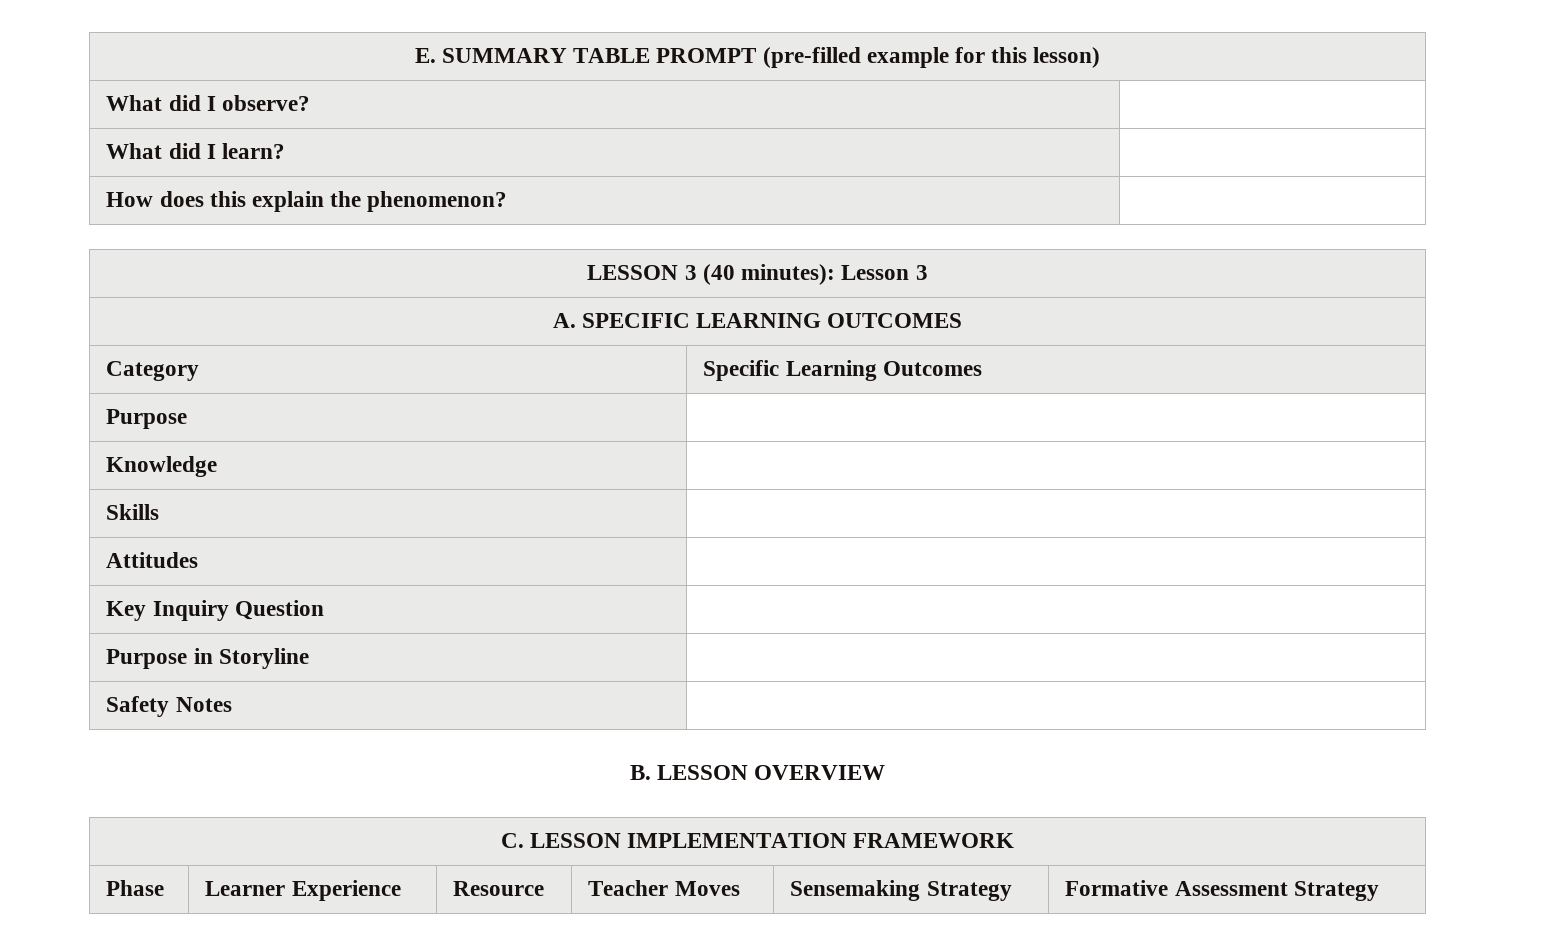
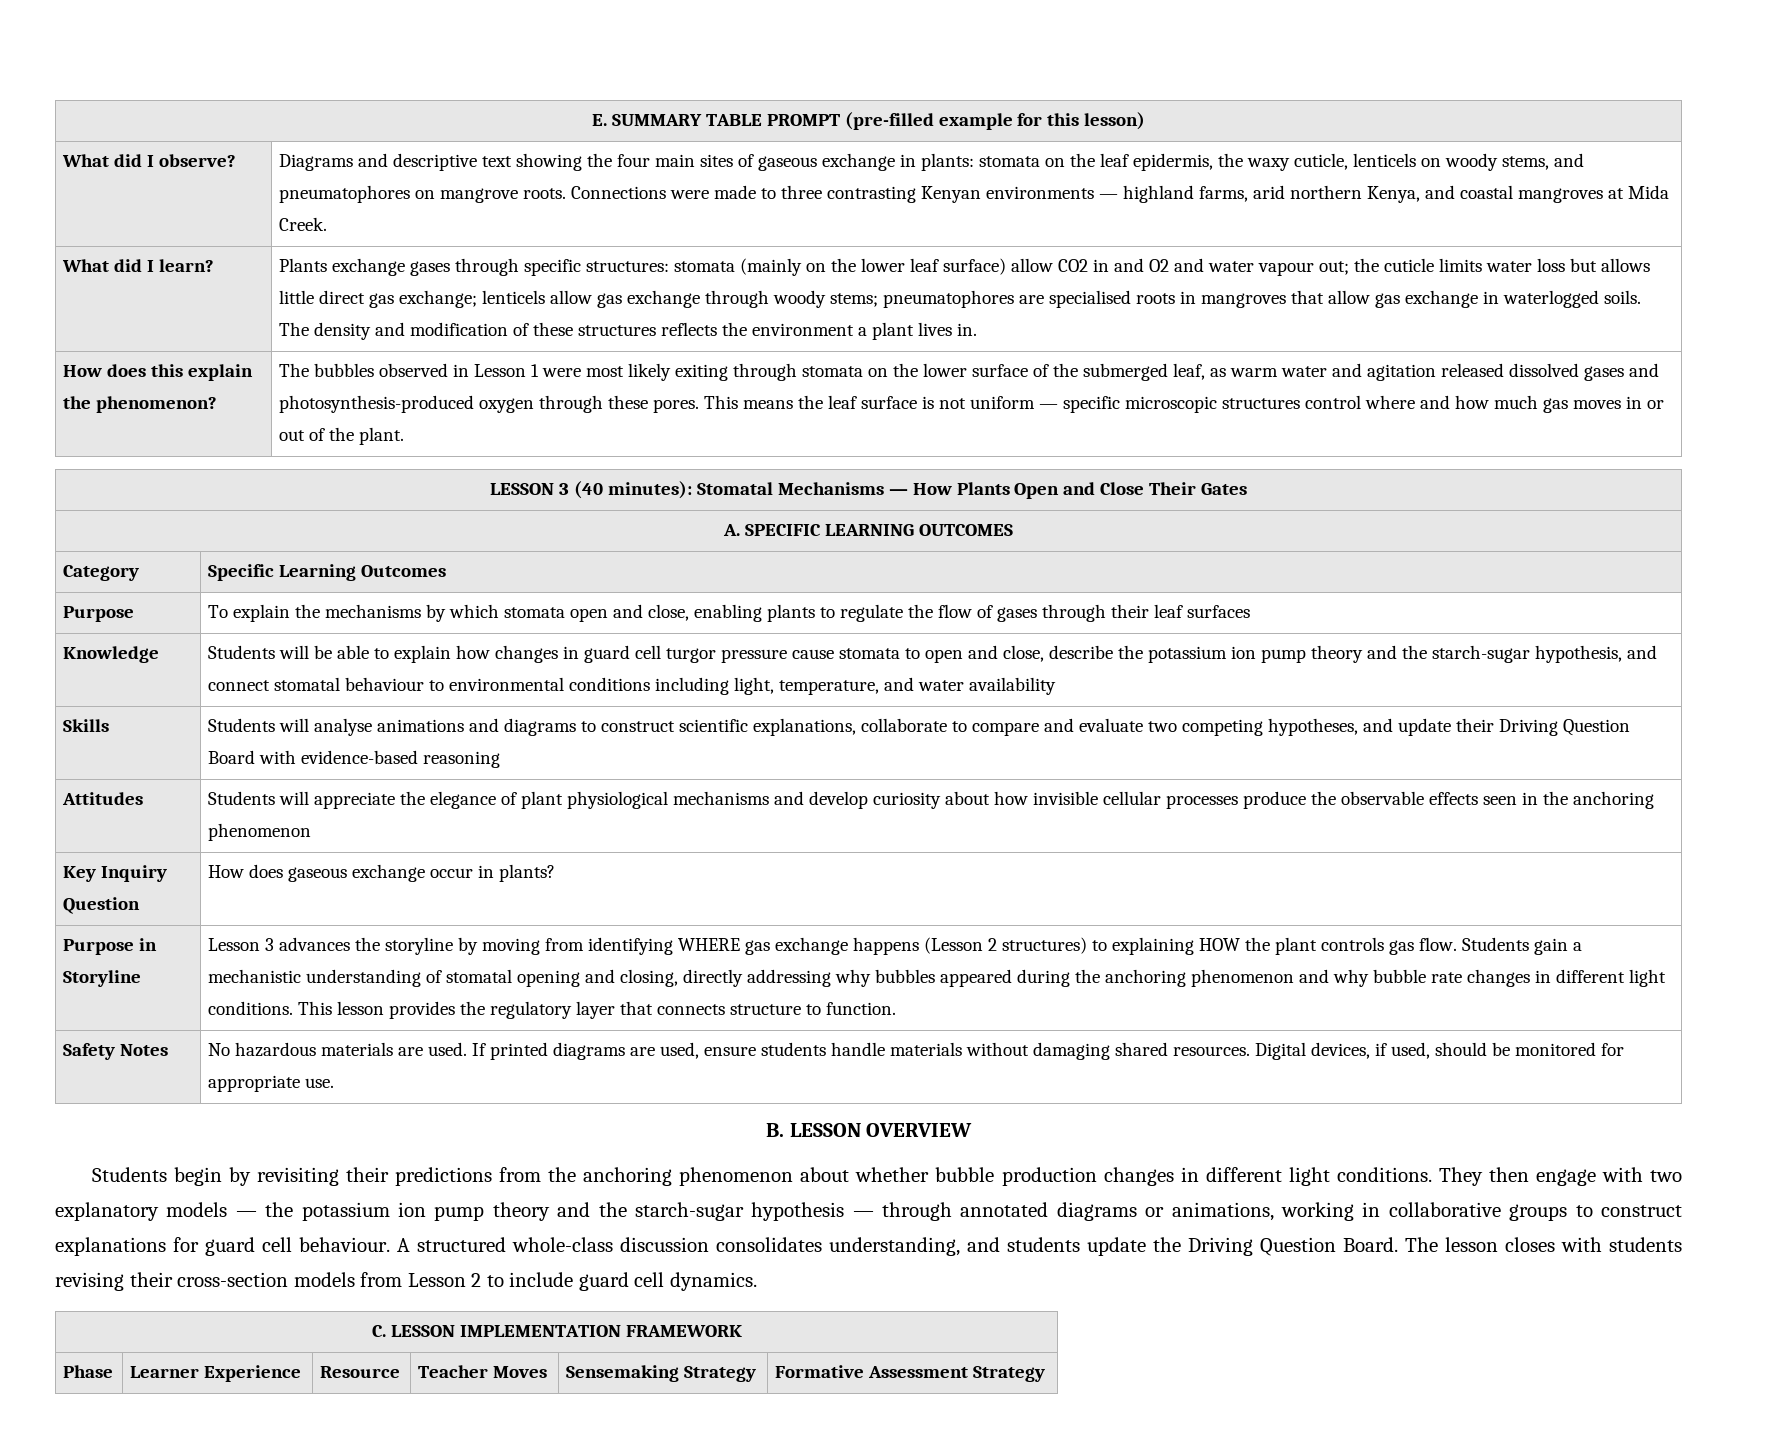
[106,143,285,159] // What did I learn? | -> [279,153,1585,171] [279,185,1670,203] [279,217,328,231] [62,259,215,272] [279,258,1651,276] [279,290,1642,308] [279,322,978,340] Diagrams and descriptive text showing the four main sites of gaseous exchange in plants: stomata on the leaf epidermis, the waxy cuticle, lenticels on woody stems, and pneumatophores on mangrove roots. Connections were made to three contrasting Kenyan environments — highland farms, arid northern Kenya, and coastal mangroves at Mida Creek. // What did I learn? | Plants exchange gases through specific structures: stomata (mainly on the lower leaf surface) allow CO2 in and O2 and water vapour out; the cuticle limits water loss but allows little direct gas exchange; lenticels allow gas exchange through woody stems; pneumatophores are specialised roots in mangroves that allow gas exchange in waterlogged soils. The density and modification of these structures reflects the environment a plant lives in.
[587,264,928,285] // LESSON 3 (40 minutes): Lesson 3 -> [279,363,1660,381] [279,395,1665,413] [279,427,405,445] [489,481,1248,499] The bubbles observed in Lesson 1 were most likely exiting through stomata on the lower surface of the submerged leaf, as warm water and agitation released dissolved gases and photosynthesis-produced oxygen through these pores. This means the leaf surface is not uniform — specific microscopic structures control where and how much gas moves in or out of the plant. // LESSON 3 (40 minutes): Stomatal Mechanisms — How Plants Open and Close Their Gates
[106,456,218,477] [106,504,160,520] [106,552,199,568] [106,600,324,621] [106,648,309,669] [106,696,232,717] [629,765,886,780] // Knowledge | // Skills | // Attitudes | // Key Inquiry Question | // Purpose in Storyline | // Safety Notes | // B. LESSON OVERVIEW -> [208,604,1251,622] [63,646,160,663] [208,645,1658,663] [208,677,1057,695] [63,719,110,732] [208,718,1631,736] [208,750,501,768] [62,792,144,805] [208,791,1655,809] [208,823,312,841] [63,865,168,882] [63,897,141,914] [208,864,556,882] [63,938,158,955] [63,970,142,987] [208,937,1583,955] [208,969,1667,987] [208,1001,897,1019] [63,1043,169,1060] [208,1042,1625,1060] [208,1075,335,1092] [765,1123,973,1137] [91,1167,1683,1186] [55,1202,1682,1221] [55,1237,1682,1256] [55,1272,757,1291] To explain the mechanisms by which stomata open and close, enabling plants to regulate the flow of gases through their leaf surfaces // Knowledge | Students will be able to explain how changes in guard cell turgor pressure cause stomata to open and close, describe the potassium ion pump theory and the starch-sugar hypothesis, and connect stomatal behaviour to environmental conditions including light, temperature, and water availability // Skills | Students will analyse animations and diagrams to construct scientific explanations, collaborate to compare and evaluate two competing hypotheses, and update their Driving Question Board with evidence-based reasoning // Attitudes | Students will appreciate the elegance of plant physiological mechanisms and develop curiosity about how invisible cellular processes produce the observable effects seen in the anchoring phenomenon // Key Inquiry Question | How does gaseous exchange occur in plants? // Purpose in Storyline | Lesson 3 advances the storyline by moving from identifying WHERE gas exchange happens (Lesson 2 structures) to explaining HOW the plant controls gas flow. Students gain a mechanistic understanding of stomatal opening and closing, directly addressing why bubbles appeared during the anchoring phenomenon and why bubble rate changes in different light conditions. This lesson provides the regulatory layer that connects structure to function. // Safety Notes | No hazardous materials are used. If printed diagrams are used, ensure students handle materials without damaging shared resources. Digital devices, if used, should be monitored for appropriate use. // B. LESSON OVERVIEW // Students begin by revisiting their predictions from the anchoring phenomenon about whether bubble production changes in different light conditions. They then engage with two explanatory models — the potassium ion pump theory and the starch-sugar hypothesis — through annotated diagrams or animations, working in collaborative groups to construct explanations for guard cell behaviour. A structured whole-class discussion consolidates understanding, and students update the Driving Question Board. The lesson closes with students revising their cross-section models from Lesson 2 to include guard cell dynamics.

